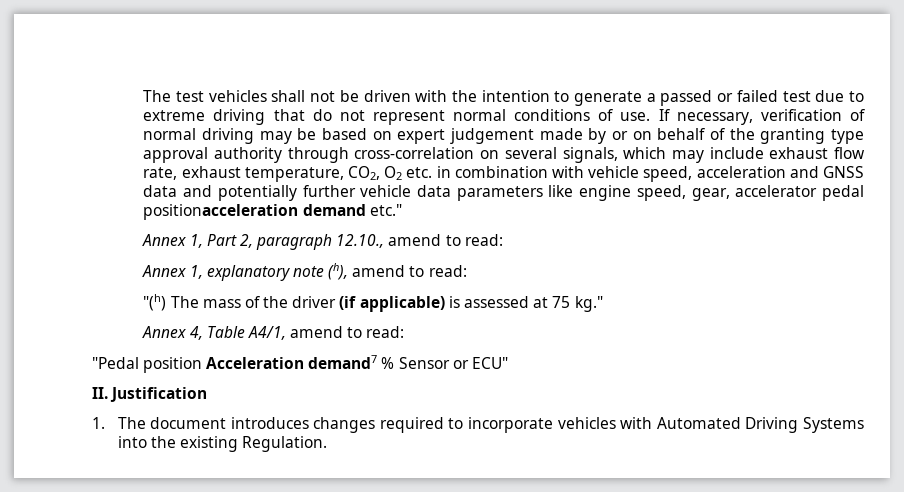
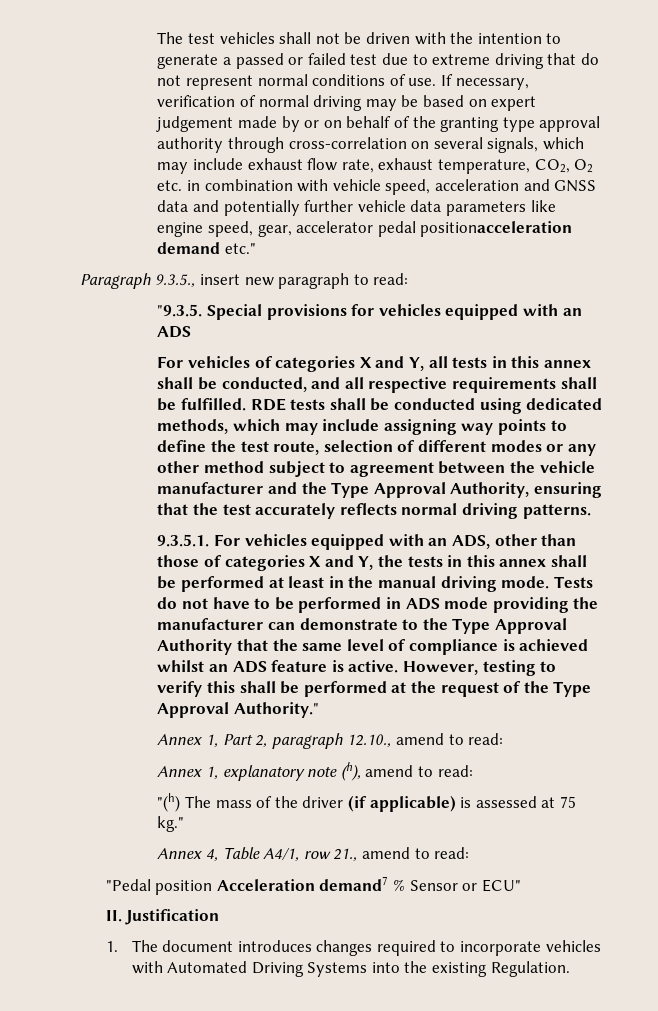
(402, 210) none -> [79,273,409,289] [157,304,582,320] [157,326,192,338] [157,356,591,372] [157,377,597,393] [157,398,603,414] [157,419,567,435] [157,440,596,456] [157,461,595,477] [157,482,602,498] [157,503,591,519] [157,534,577,550] [157,555,587,571] [157,576,593,592] [157,597,599,613] [157,618,567,634] [157,639,589,655] [157,660,557,676] [157,681,592,697] [157,702,319,718] // Paragraph 9.3.5., insert new paragraph to read: // "9.3.5. Special provisions for vehicles equipped with an ADS // For vehicles of categories X and Y, all tests in this annex shall be conducted, and all respective requirements shall be fulfilled. RDE tests shall be conducted using dedicated methods, which may include assigning way points to define the test route, selection of different modes or any other method subject to agreement between the vehicle manufacturer and the Type Approval Authority, ensuring that the test accurately reflects normal driving patterns. // 9.3.5.1. For vehicles equipped with an ADS, other than those of categories X and Y, the tests in this annex shall be performed at least in the manual driving mode. Tests do not have to be performed in ADS mode providing the manufacturer can demonstrate to the Type Approval Authority that the same level of compliance is achieved whilst an ADS feature is active. However, testing to verify this shall be performed at the request of the Type Approval Authority."
(286, 333) none -> [303,848,358,861] row 21.,

